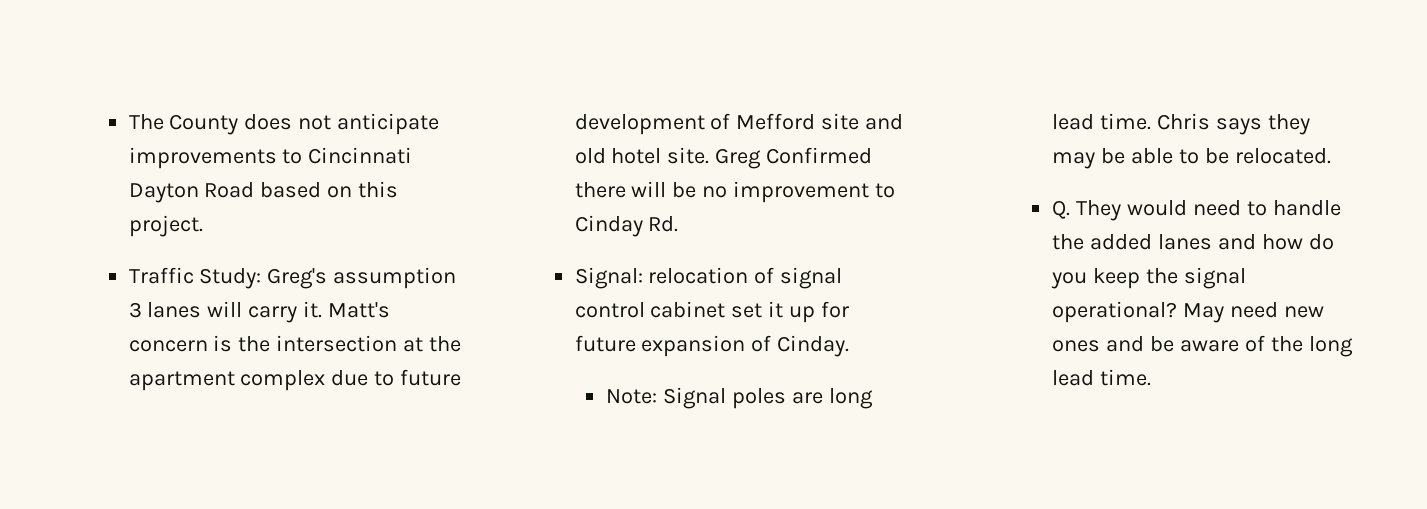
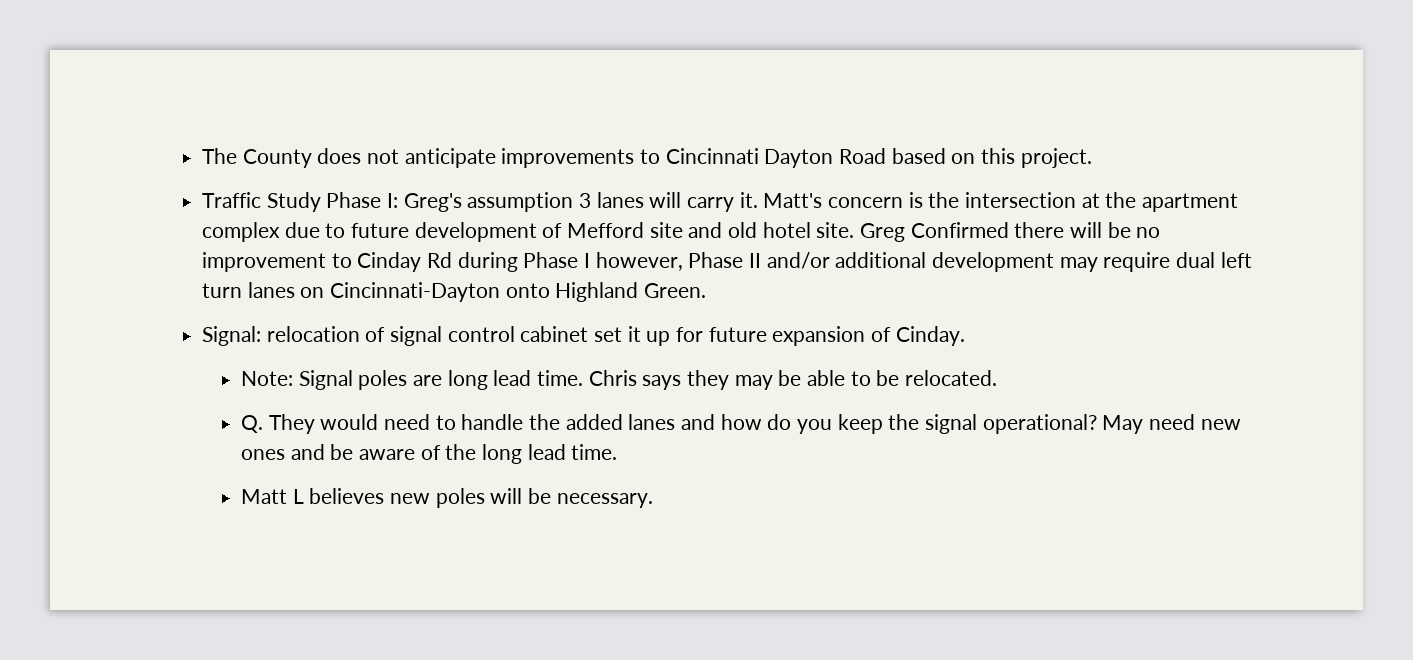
[199,268,262,289] Study: -> [266,192,398,212] Study Phase I:
[648,216,679,232] Rd. -> [426,252,1252,272] [201,282,706,302] Rd during Phase I however, Phase II and/or additional development may require dual left turn lanes on Cincinnati-Dayton onto Highland Green.
(1151, 377) none -> [240,488,653,508] // Matt L believes new poles will be necessary.

